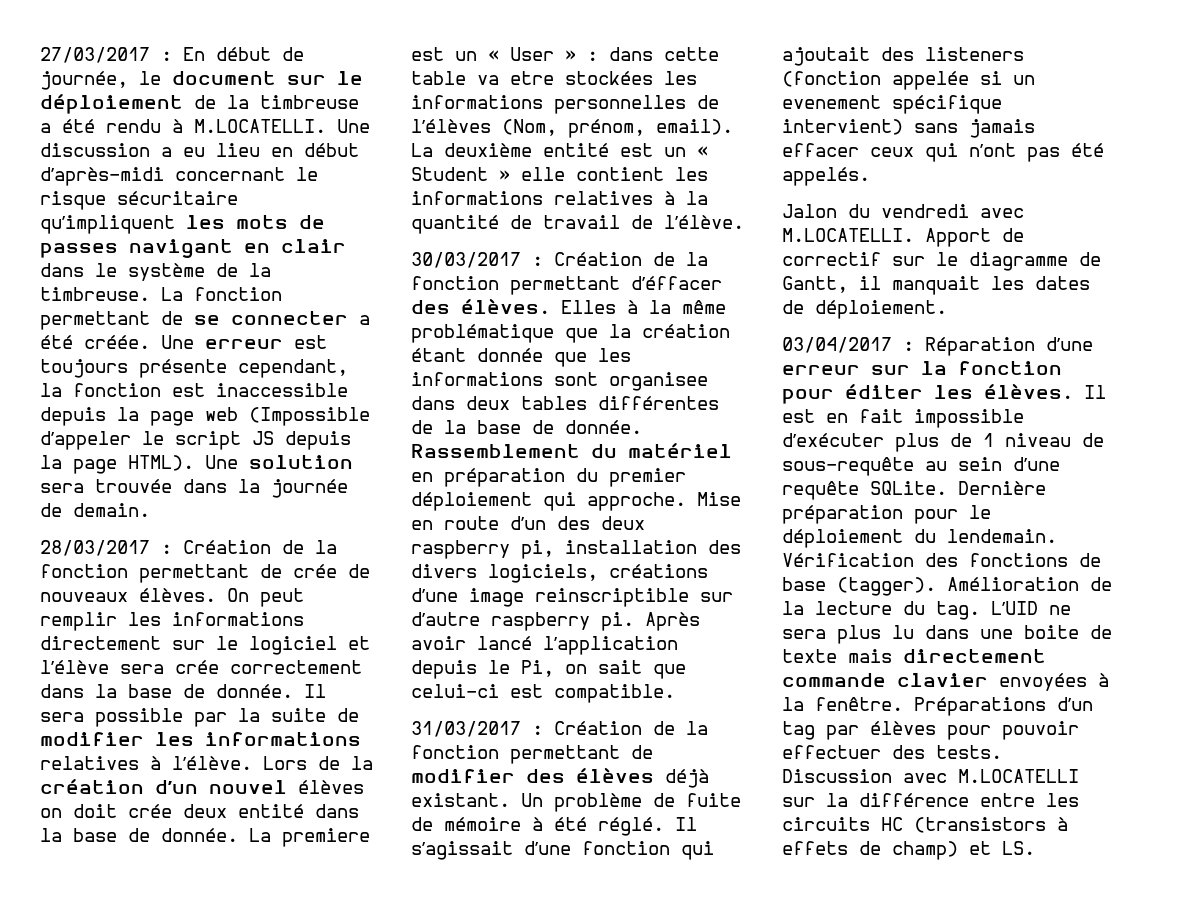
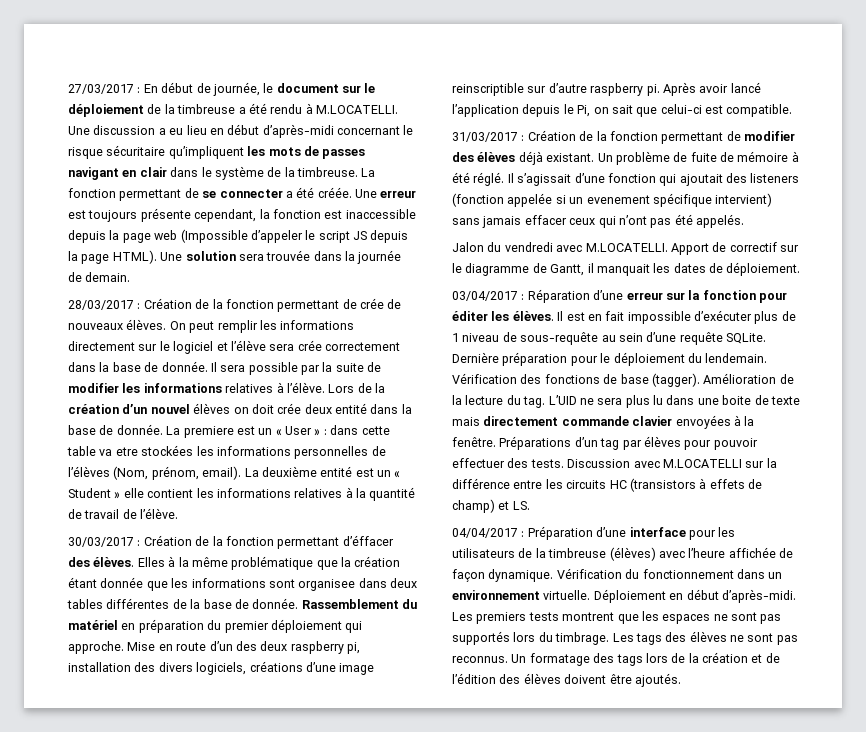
(1035, 848) none -> [452,526,736,540] [452,547,793,561] [452,568,783,582] [452,589,796,603] [452,611,782,624] [452,631,798,645] [452,652,780,666] [452,673,681,687] // 04/04/2017 : Préparation d’une interface pour les utilisateurs de la timbreuse (élèves) avec l’heure affichée de façon dynamique. Vérification du fonctionnement dans un environnement virtuelle. Déploiement en début d’après-midi. Les premiers tests montrent que les espaces ne sont pas supportés lors du timbrage. Les tags des élèves ne sont pas reconnus. Un formatage des tags lors de la création et de l’édition des élèves doivent être ajoutés.

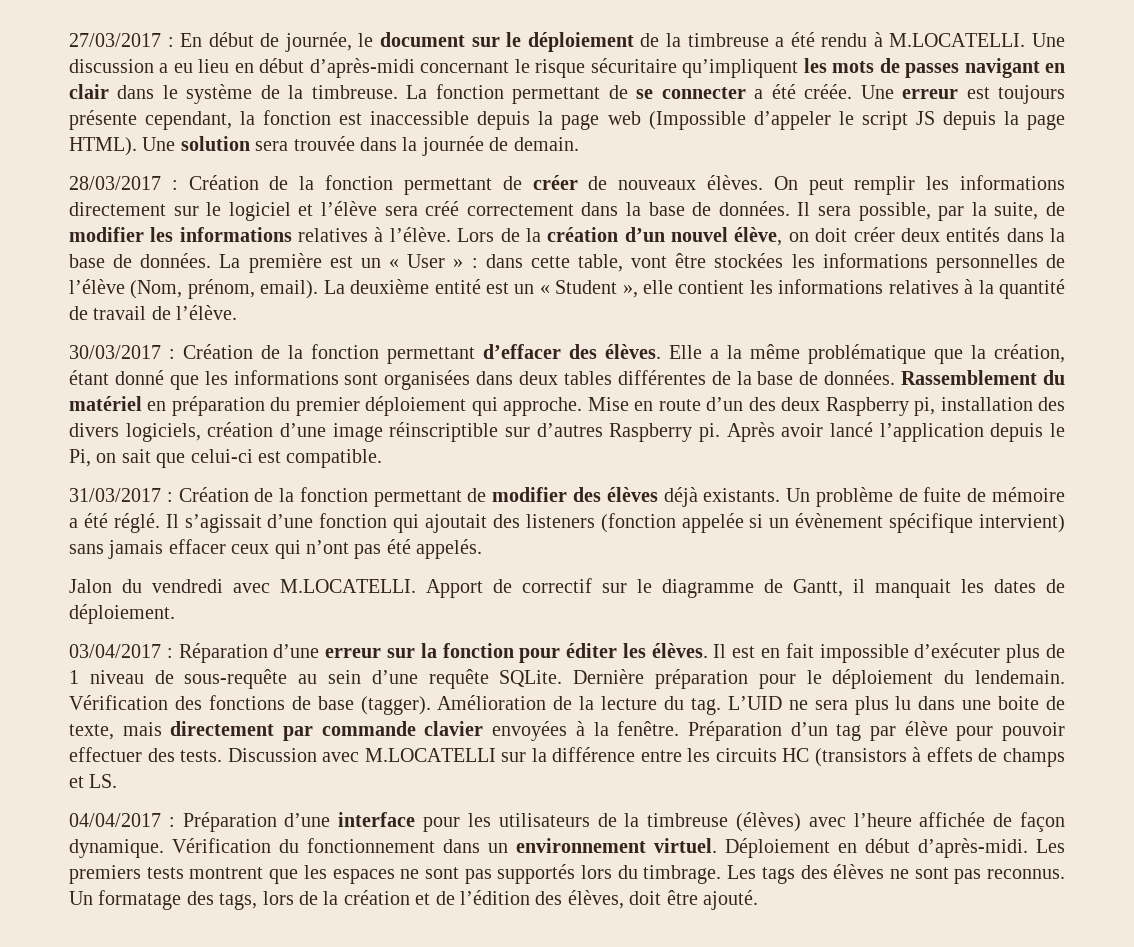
[360,298,384,309] crée -> [532,175,578,190] créer
[297,340,322,351] crée -> [425,201,460,216] créé
[161,361,208,372] donnée. -> [718,201,790,216] données.
[248,362,298,375] possible -> [858,202,931,221] possible,
[335,363,364,372] suite -> [994,202,1039,220] suite,
[193,403,231,414] élèves -> [734,227,783,246] élève,
[277,403,412,414] [68,424,234,438] crée deux entité dans la base de donnée. La premiere -> [853,227,1065,242] [69,253,322,273] créer deux entités dans la base de données. La première
[67,446,138,456] table va etre -> [577,253,707,272] table, vont être
[68,466,110,477] l’élèves -> [69,279,125,294] l’élève
[114,492,121,499] » -> [622,285,638,298] »,
[342,535,394,546] d’éffacer -> [483,344,561,359] d’effacer
[137,556,176,567] Elles à -> [669,345,719,359] Elle a
[354,556,401,567] [68,577,144,588] création étant donnée -> [994,344,1065,363] [69,370,164,385] création, étant donné
[298,579,356,591] organisee -> [384,370,471,390] organisées
[252,598,299,609] donnée. -> [824,370,896,385] données.
[290,641,344,654] raspberry -> [825,397,909,416] Raspberry
[249,661,303,672] créations -> [207,422,274,437] création
[452,83,644,96] reinscriptible sur d’autre raspberry -> [389,422,693,442] réinscriptible sur d’autres Raspberry
[546,153,595,162] existant. -> [703,488,781,502] existants.
[791,151,799,162] à -> [69,518,78,528] a
[586,195,650,204] evenement -> [795,513,884,528] évènement
[770,396,800,405] texte -> [69,724,114,740] texte,
(559, 421) none -> [283,726,314,741] par
[499,436,572,450] Préparations -> [687,721,782,741] Préparation
[643,436,681,447] élèves -> [904,721,948,736] élève
[452,499,495,513] champ) -> [1002,748,1065,767] champs
[543,590,591,600] virtuelle. -> [654,838,717,853] virtuel.
[616,654,643,666] tags -> [219,893,258,910] tags,
[523,673,681,687] élèves doivent être ajoutés. -> [567,890,758,910] élèves, doit être ajouté.

